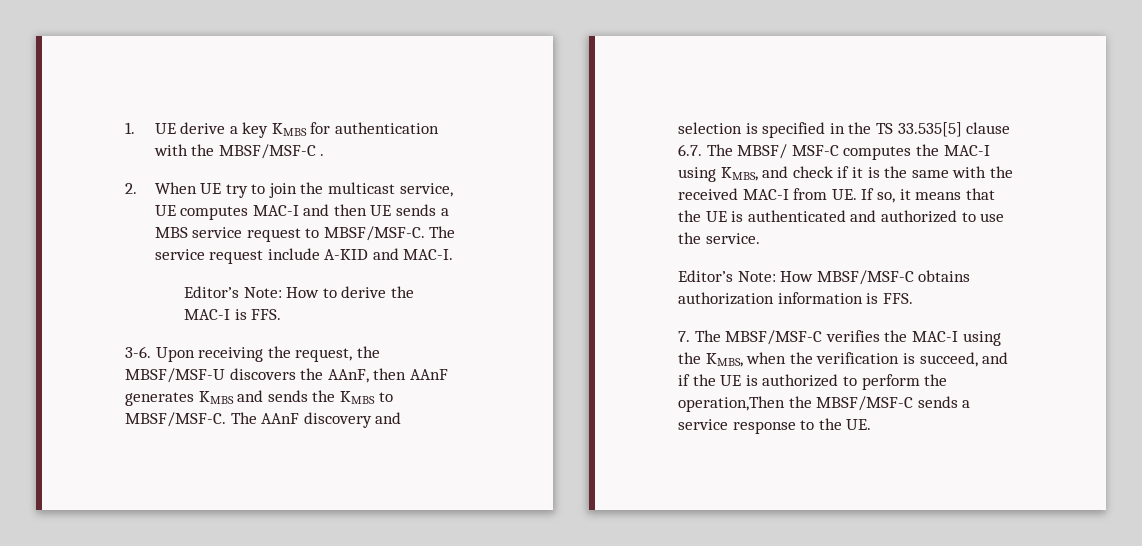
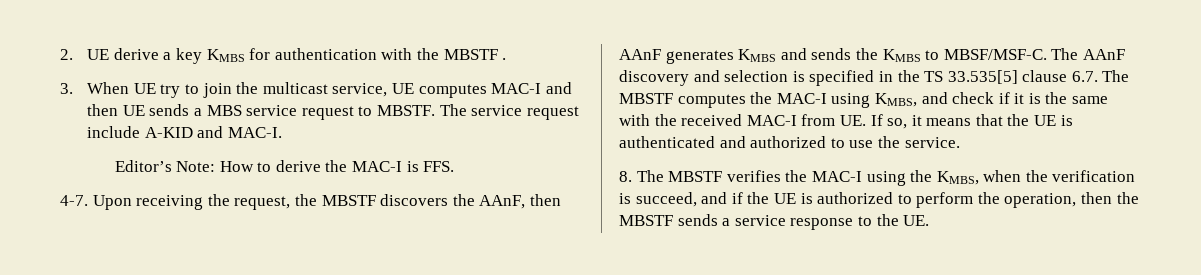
[125,122,135,134] 1. -> [60,49,73,60] 2.
[218,144,316,159] MBSF/MSF-C -> [443,49,498,60] MBSTF
[125,183,137,194] 2. -> [60,83,73,94] 3.
[323,226,425,241] MBSF/MSF-C. -> [376,105,435,116] MBSTF.
[125,346,151,358] 3-6. -> [60,195,88,206] 4-7.
[125,368,225,383] MBSF/MSF-U -> [321,195,376,206] MBSTF
[737,144,839,159] MBSF/ MSF-C -> [619,93,673,104] MBSTF
[678,270,971,285] [678,292,913,305] [678,330,823,345] Editor’s Note: How MBSF/MSF-C obtains authorization information is FFS. // 7. The MBSF/MSF-C -> [619,170,723,182] 8. The MBSTF
[678,396,914,412] operation,Then the MBSF/MSF-C -> [1004,192,1139,208] [619,215,673,226] operation, then the MBSTF

